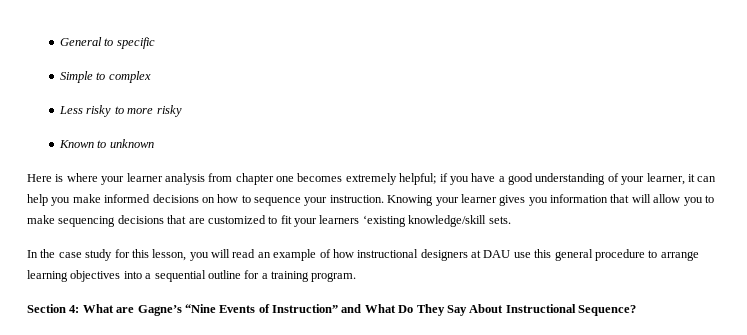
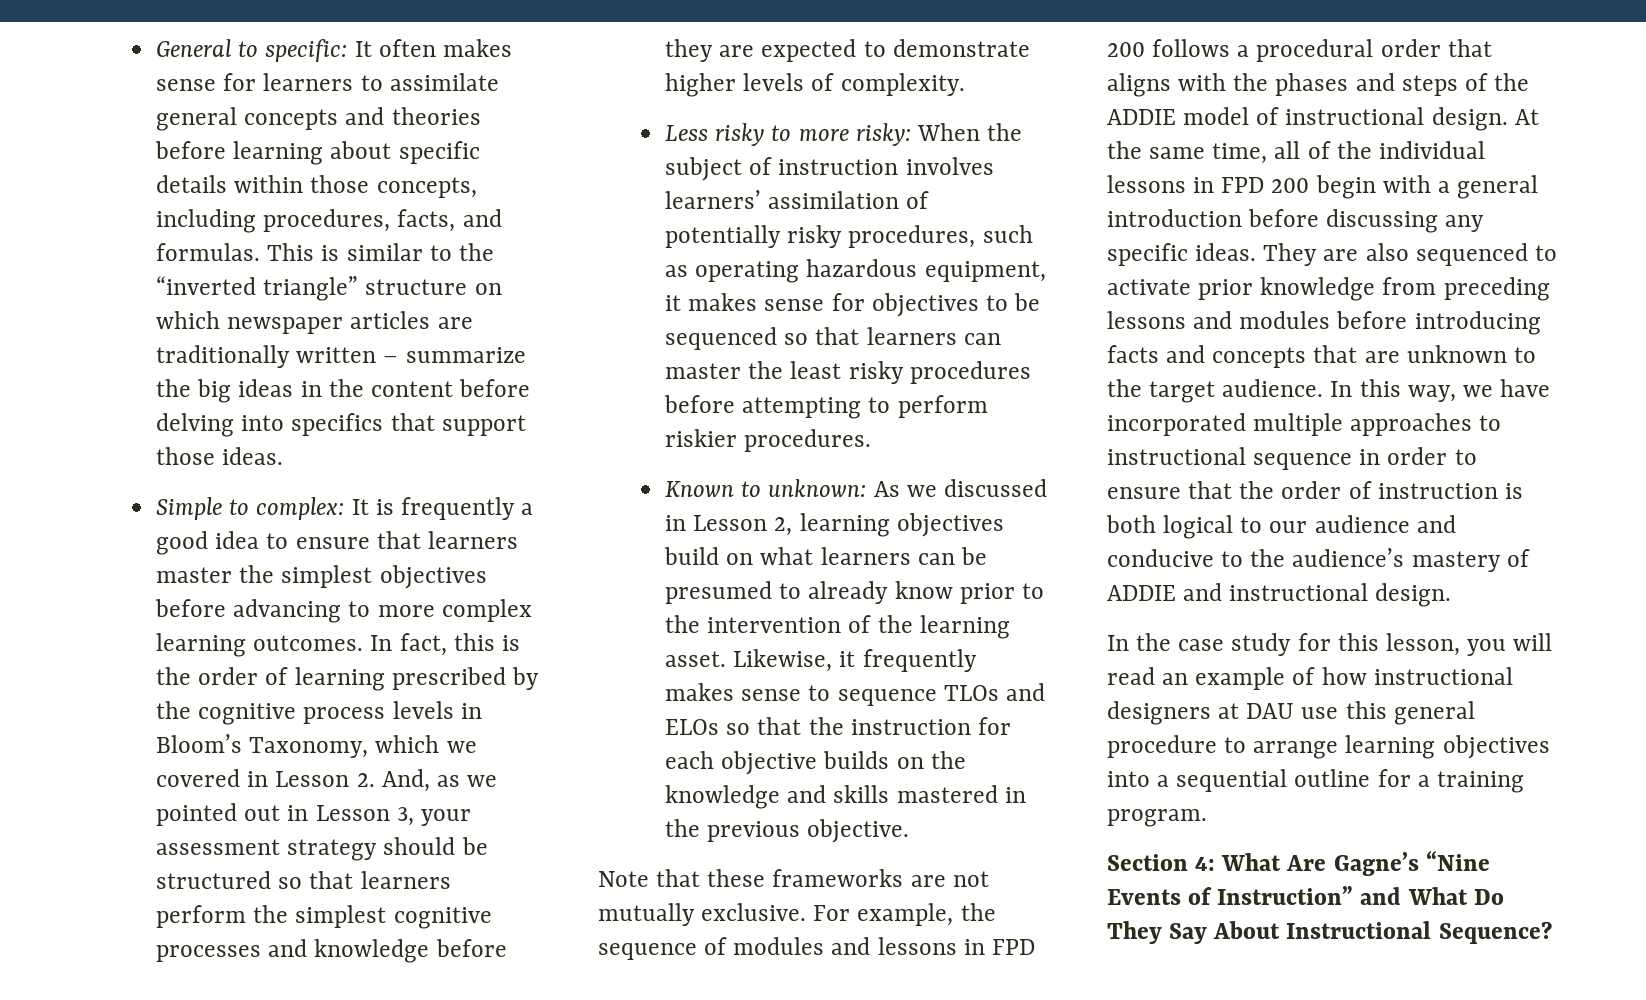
[116,37,155,49] [60,71,151,83] [59,105,182,117] [59,139,154,148] [27,173,717,185] [27,194,714,206] [27,215,511,227] specific // Simple to complex // Less risky to more risky // Known to unknown // Here is where your learner analysis from chapter one becomes extremely helpful; if you have a good understanding of your learner, it can help you make informed decisions on how to sequence your instruction. Knowing your learner gives you information that will allow you to make sequencing decisions that are customized to fit your learners ‘existing knowledge/skill sets. -> [265,39,512,62] [156,73,499,91] [156,107,481,131] [155,141,480,165] [156,175,477,198] [156,209,502,233] [156,243,494,261] [156,276,502,301] [156,311,473,334] [156,345,526,368] [156,379,531,403] [156,413,526,437] [156,447,284,465] [156,497,534,520] [156,531,518,555] [156,565,487,589] [155,599,532,623] [156,633,520,657] [156,667,539,691] [156,701,482,725] [156,734,477,758] [156,769,498,792] [156,803,471,826] [156,837,488,861] [156,871,451,889] [156,905,492,929] [156,939,507,963] [665,39,1030,62] [665,73,965,97] [665,123,1023,146] [665,157,994,181] [665,190,930,209] [665,225,1033,248] [665,259,1046,283] [665,293,1041,317] [665,327,1001,350] [665,361,1031,384] [664,395,988,419] [665,429,872,452] [665,479,1047,497] [665,513,1004,537] [664,547,987,565] [665,581,1044,604] [665,615,1010,639] [665,649,977,672] [665,683,1045,706] [665,717,1011,735] [665,751,966,775] [665,785,1026,809] [665,819,910,843] [598,869,989,887] [598,903,996,926] [598,937,1035,960] [1107,39,1492,62] [1107,73,1530,97] [1107,107,1539,131] [1107,141,1485,164] [1107,175,1539,199] [1107,209,1485,233] [1107,243,1557,266] [1107,277,1550,301] [1107,311,1541,335] [1107,345,1536,368] [1107,379,1551,403] [1107,413,1502,436] [1107,447,1477,470] [1107,481,1523,499] [1106,515,1456,539] [1107,548,1530,572] [1107,583,1452,607] specific: It often makes sense for learners to assimilate general concepts and theories before learning about specific details within those concepts, including procedures, facts, and formulas. This is similar to the “inverted triangle” structure on which newspaper articles are traditionally written – summarize the big ideas in the content before delving into specifics that support those ideas. // Simple to complex: It is frequently a good idea to ensure that learners master the simplest objectives before advancing to more complex learning outcomes. In fact, this is the order of learning prescribed by the cognitive process levels in Bloom’s Taxonomy, which we covered in Lesson 2. And, as we pointed out in Lesson 3, your assessment strategy should be structured so that learners perform the simplest cognitive processes and knowledge before they are expected to demonstrate higher levels of complexity. // Less risky to more risky: When the subject of instruction involves learners’ assimilation of potentially risky procedures, such as operating hazardous equipment, it makes sense for objectives to be sequenced so that learners can master the least risky procedures before attempting to perform riskier procedures. // Known to unknown: As we discussed in Lesson 2, learning objectives build on what learners can be presumed to already know prior to the intervention of the learning asset. Likewise, it frequently makes sense to sequence TLOs and ELOs so that the instruction for each objective builds on the knowledge and skills mastered in the previous objective. // Note that these frameworks are not mutually exclusive. For example, the sequence of modules and lessons in FPD 200 follows a procedural order that aligns with the phases and steps of the ADDIE model of instructional design. At the same time, all of the individual lessons in FPD 200 begin with a general introduction before discussing any specific ideas. They are also sequenced to activate prior knowledge from preceding lessons and modules before introducing facts and concepts that are unknown to the target audience. In this way, we have incorporated multiple approaches to instructional sequence in order to ensure that the order of instruction is both logical to our audience and conducive to the audience’s mastery of ADDIE and instructional design.
[116,307,135,313] are -> [1286,855,1327,871] Are

